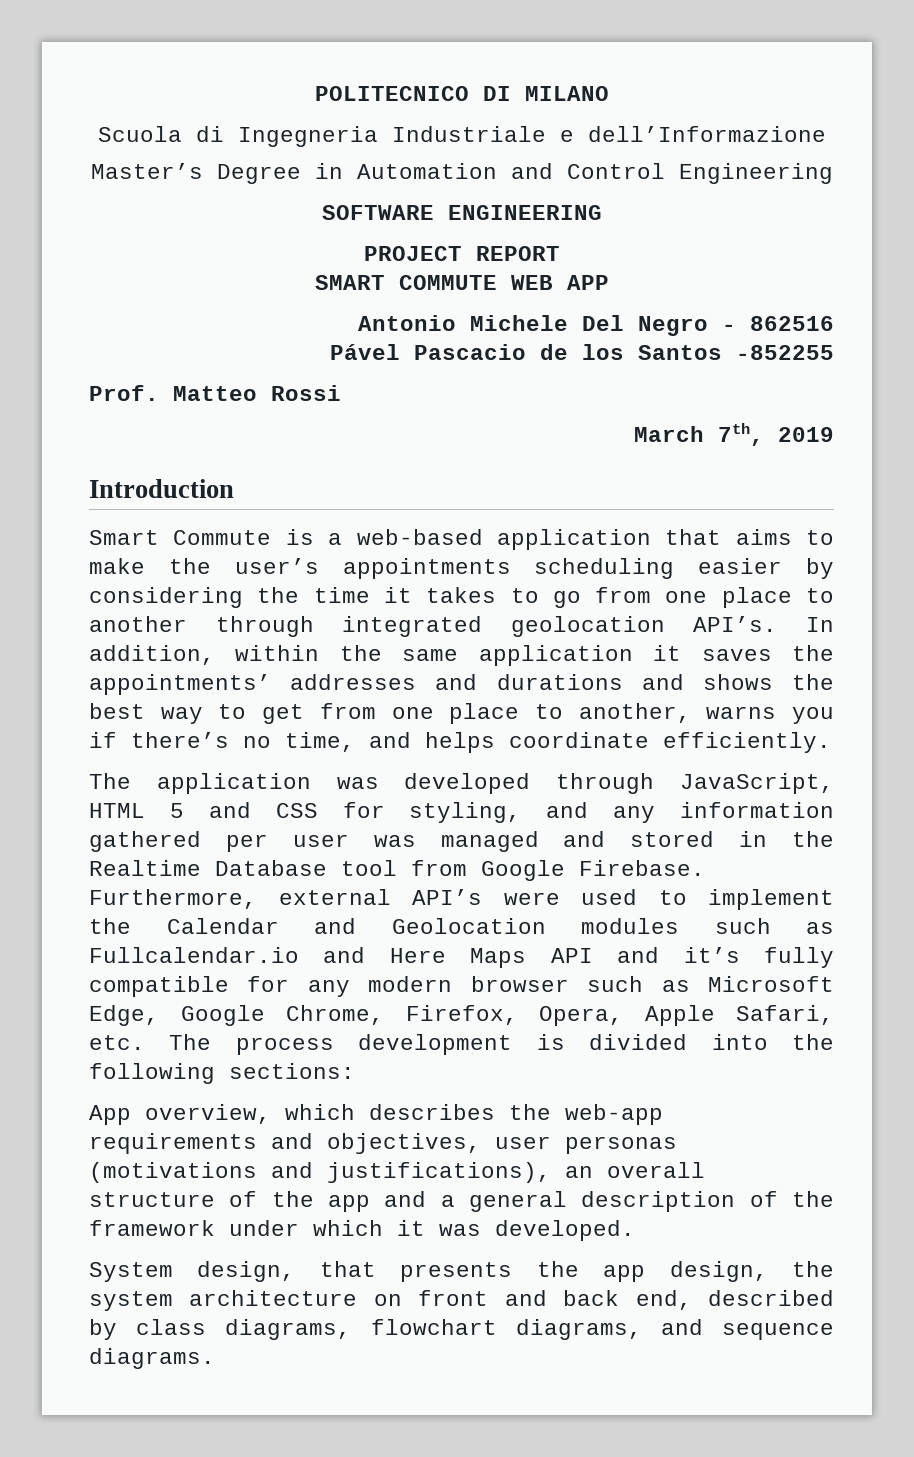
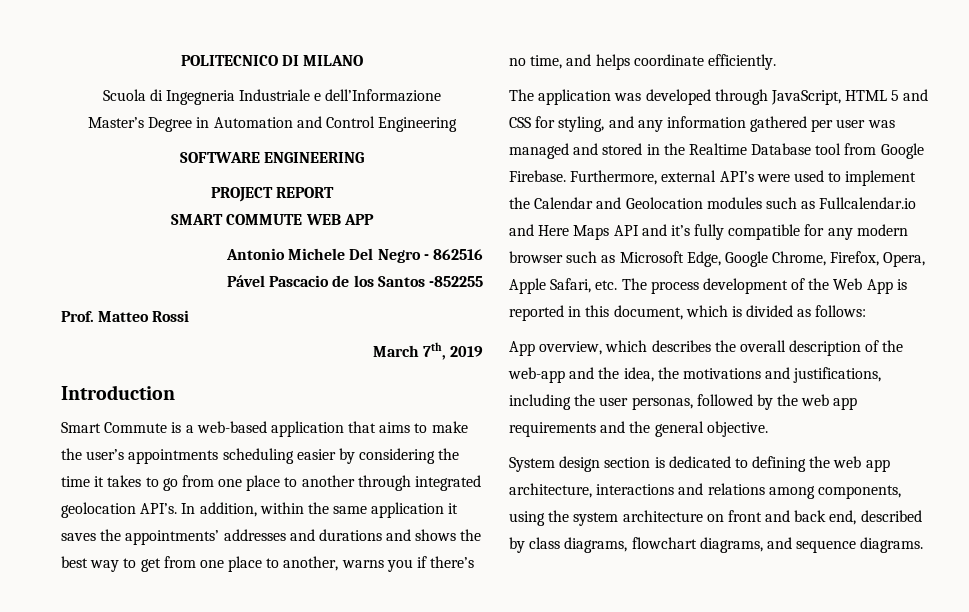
[536,1034,834,1050] [89,1063,355,1084] is divided into the following sections: -> [791,278,907,294] [509,305,867,321] of the Web App is reported in this document, which is divided as follows:
[565,1104,663,1125] [89,1133,677,1154] [89,1162,705,1183] [89,1191,834,1212] [89,1220,635,1241] [89,1261,768,1282] web-app requirements and objectives, user personas (motivations and justifications), an overall structure of the app and a general description of the framework under which it was developed. // System design, that presents the app design, -> [739,340,904,356] [508,367,882,383] [509,394,858,410] [509,421,768,437] [509,456,890,472] [509,483,901,499] [509,511,545,526] overall description of the web-app and the idea, the motivations and justifications, including the user personas, followed by the web app requirements and the general objective. // System design section is dedicated to defining the web app architecture, interactions and relations among components, using

